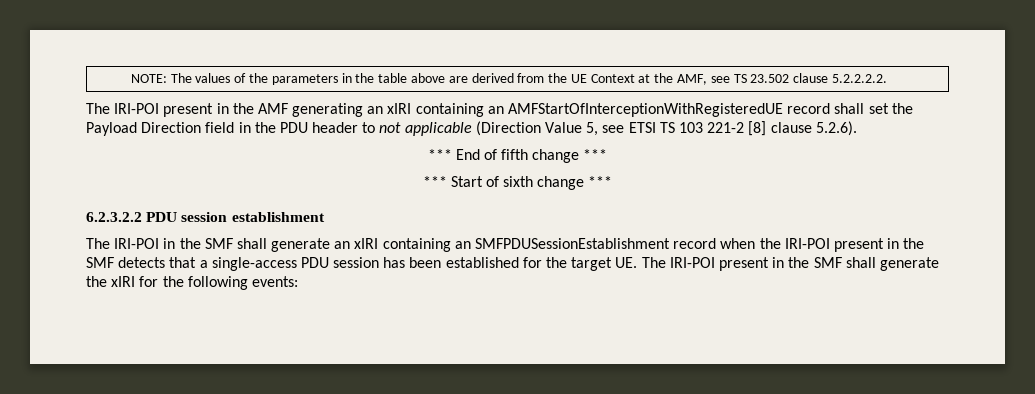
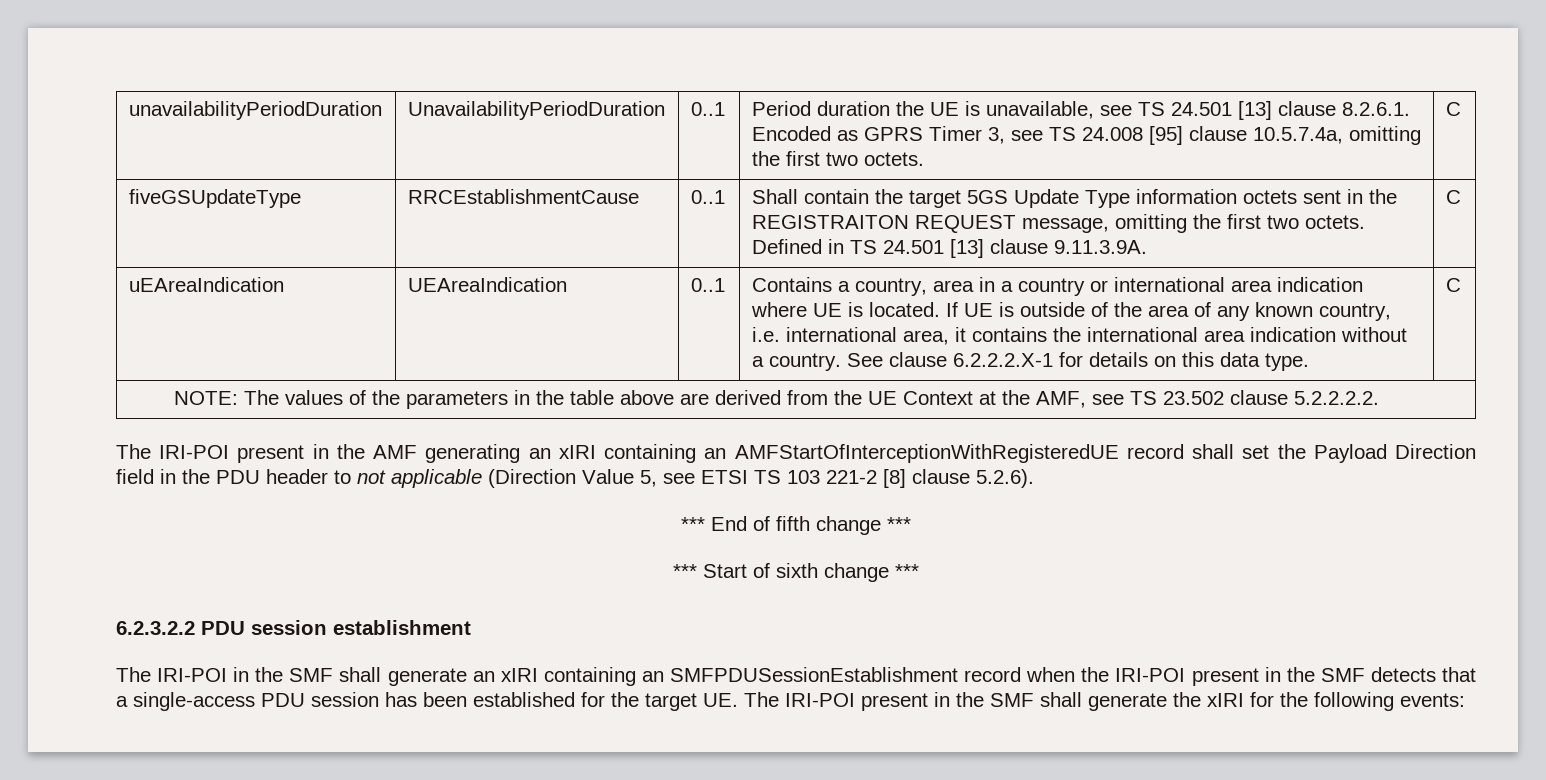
(130, 78) none -> [128,101,382,120] [407,101,665,120] [690,102,725,116] [751,101,1410,120] [751,126,1421,145] [751,151,924,166] [1445,102,1461,116] [128,189,301,208] [407,189,639,204] [690,190,725,204] [751,189,1397,208] [751,214,1365,233] [751,239,1147,258] [1445,190,1461,204] [128,277,284,292] [407,277,567,292] [690,278,725,292] [751,277,1363,296] [750,302,1391,321] [751,327,1407,345] [751,352,1309,371] [1445,278,1461,292] unavailabilityPeriodDuration | UnavailabilityPeriodDuration | 0..1 | Period duration the UE is unavailable, see TS 24.501 [13] clause 8.2.6.1. Encoded as GPRS Timer 3, see TS 24.008 [95] clause 10.5.7.4a, omitting the first two octets. | C // fiveGSUpdateType | RRCEstablishmentCause | 0..1 | Shall contain the target 5GS Update Type information octets sent in the REGISTRAITON REQUEST message, omitting the first two octets. Defined in TS 24.501 [13] clause 9.11.3.9A. | C // uEAreaIndication | UEAreaIndication | 0..1 | Contains a country, area in a country or international area indication where UE is located. If UE is outside of the area of any known country, i.e. international area, it contains the international area indication without a country. See clause 6.2.2.2.X-1 for details on this data type. | C //

